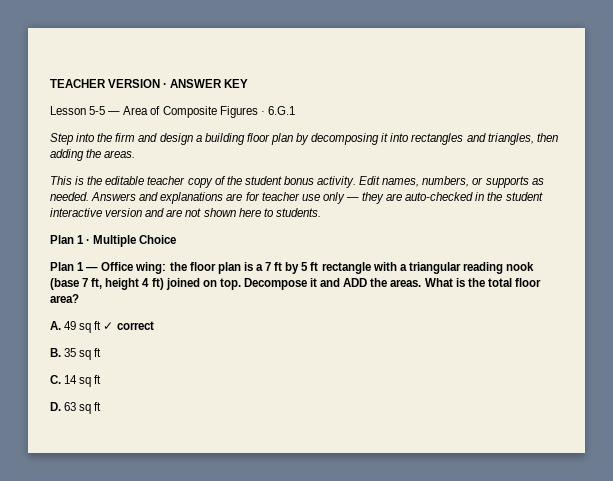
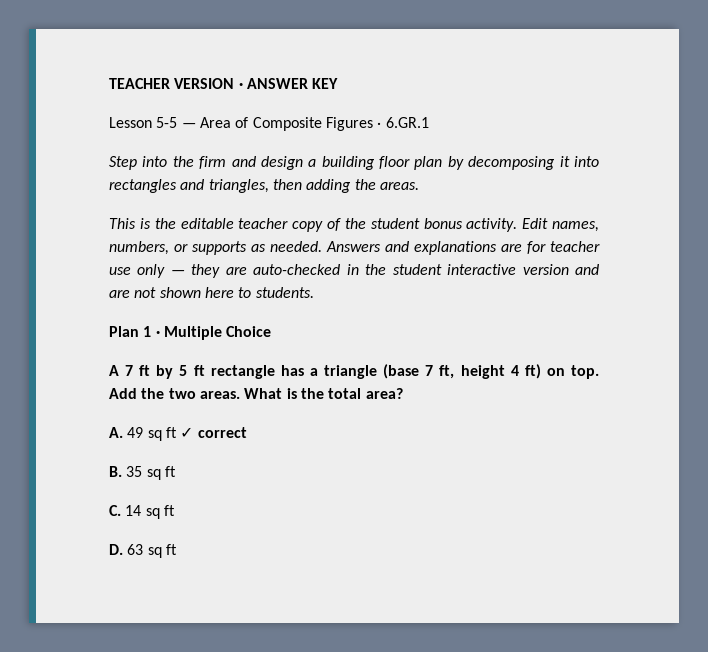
[267,106,295,115] 6.G.1 -> [385,117,429,128] 6.GR.1
[50,262,263,274] Plan 1 — Office wing: the floor plan is a -> [109,365,119,376] A
[372,262,535,274] with a triangular reading nook -> [280,365,378,379] has a triangle
[165,278,200,290] joined -> (541, 371) none
[243,278,388,290] Decompose it and ADD the -> [109,388,196,399] Add the two
[514,278,541,287] floor -> (362, 393) none

